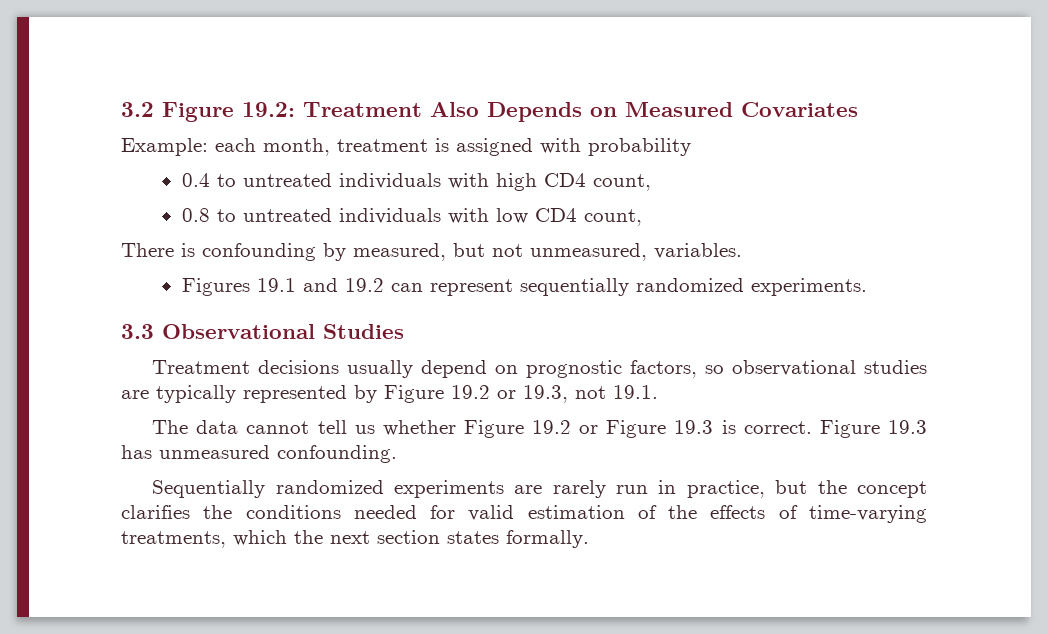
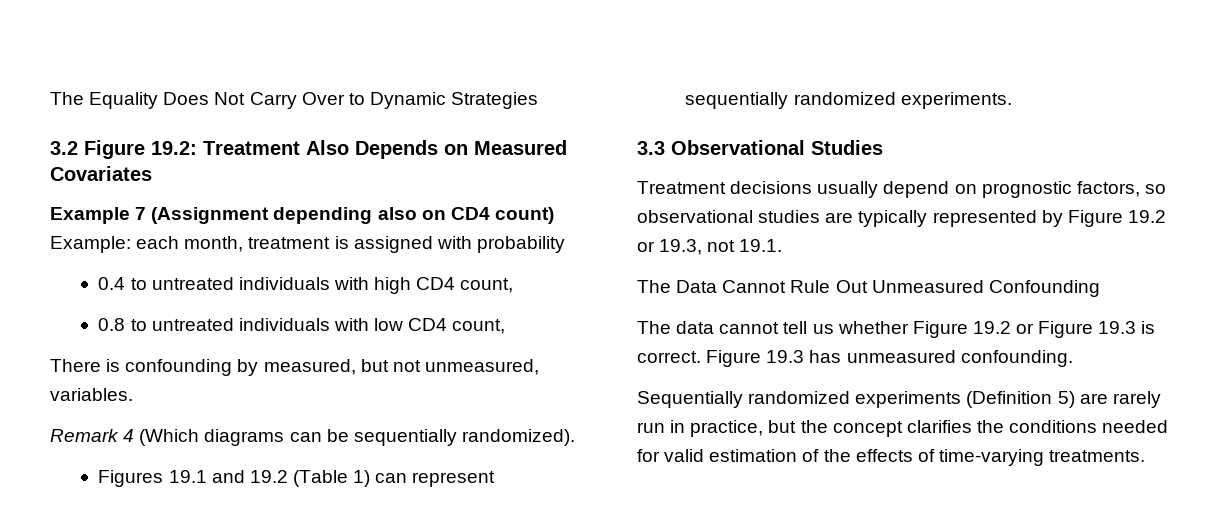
(121, 109) none -> [50,92,539,109] The Equality Does Not Carry Over to Dynamic Strategies //
(858, 109) none -> [50,207,554,224] Example 7 (Assignment depending also on CD4 count)
(742, 251) none -> [50,429,575,446] // Remark 4 (Which diagrams can be sequentially randomized).
(384, 285) none -> [292,470,371,487] (Table 1)
(658, 392) none -> [637,280,1100,297] // The Data Cannot Rule Out Unmeasured Confounding
(504, 489) none -> [966,391,1075,408] (Definition 5)
[121,530,589,548] treatments, which the next section states formally. -> [1049,450,1146,462] treatments.

